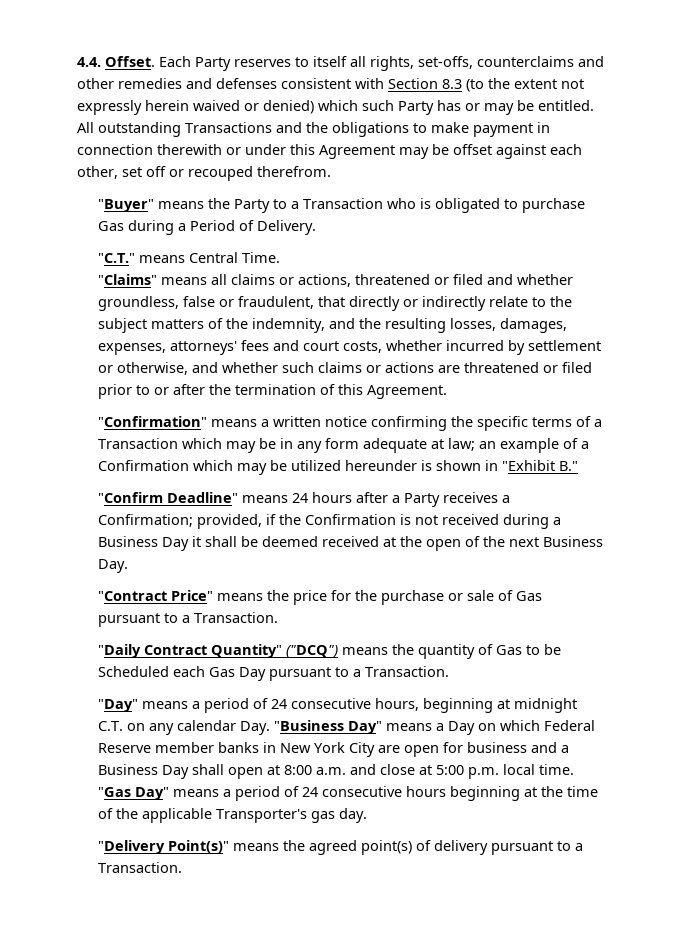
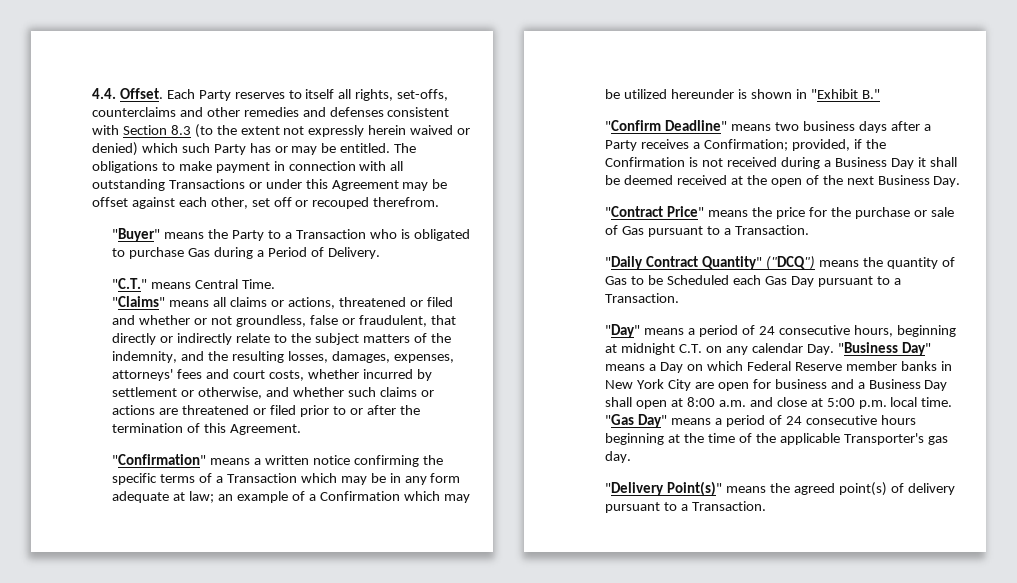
[77,122,328,137] All outstanding Transactions and the -> [394,143,417,153] The
[157,144,222,155] therewith -> [359,161,404,171] [92,179,245,191] with all outstanding Transactions
(574, 279) none -> [194,316,233,325] or not
[292,492,353,503] 24 hours -> [775,121,887,133] two business days

